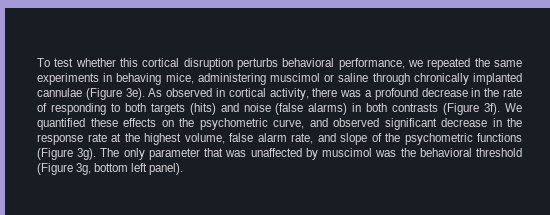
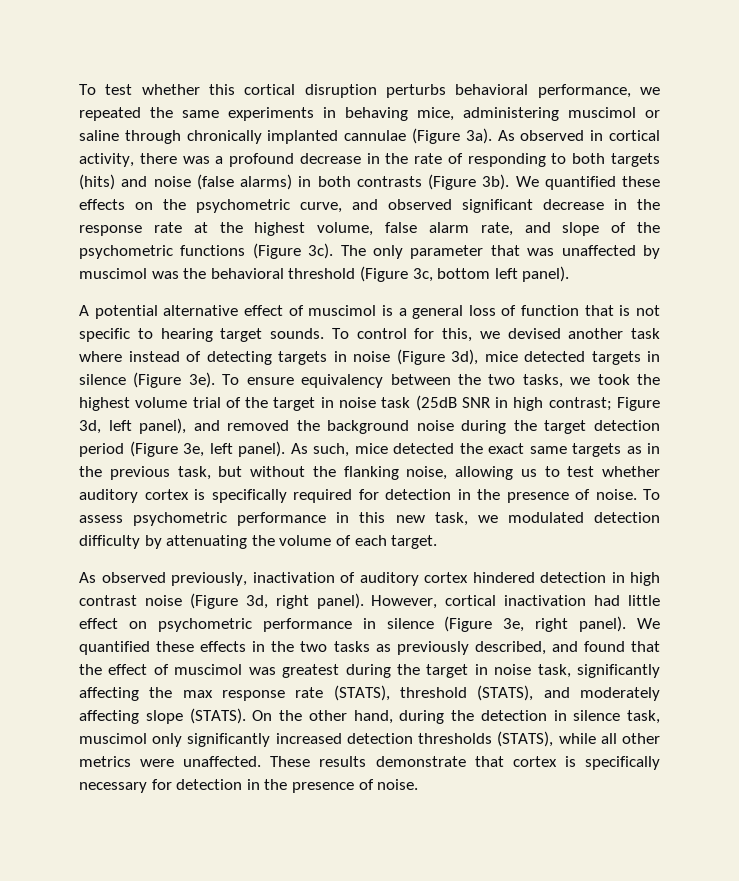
[125,88,145,100] 3e). -> [465,128,492,144] 3a).
[484,103,501,115] 3f). -> [482,174,510,190] 3b).
[77,148,97,160] 3g). -> [308,243,334,259] 3c).
[76,163,92,175] 3g, -> [412,268,433,282] 3c,
(184, 169) none -> [79,305,660,319] [79,328,660,342] [79,349,660,365] [79,372,660,388] [79,395,660,411] [79,418,660,434] [79,441,660,457] [79,466,660,480] [79,489,660,503] [79,512,660,526] [79,535,438,549] [79,572,660,586] [79,593,660,609] [79,616,660,632] [79,641,660,655] [79,664,660,678] [79,685,660,701] [79,708,660,724] [79,731,660,747] [79,756,660,770] [79,779,419,793] // A potential alternative effect of muscimol is a general loss of function that is not specific to hearing target sounds. To control for this, we devised another task where instead of detecting targets in noise (Figure 3d), mice detected targets in silence (Figure 3e). To ensure equivalency between the two tasks, we took the highest volume trial of the target in noise task (25dB SNR in high contrast; Figure 3d, left panel), and removed the background noise during the target detection period (Figure 3e, left panel). As such, mice detected the exact same targets as in the previous task, but without the flanking noise, allowing us to test whether auditory cortex is specifically required for detection in the presence of noise. To assess psychometric performance in this new task, we modulated detection difficulty by attenuating the volume of each target. // As observed previously, inactivation of auditory cortex hindered detection in high contrast noise (Figure 3d, right panel). However, cortical inactivation had little effect on psychometric performance in silence (Figure 3e, right panel). We quantified these effects in the two tasks as previously described, and found that the effect of muscimol was greatest during the target in noise task, significantly affecting the max response rate (STATS), threshold (STATS), and moderately affecting slope (STATS). On the other hand, during the detection in silence task, muscimol only significantly increased detection thresholds (STATS), while all other metrics were unaffected. These results demonstrate that cortex is specifically necessary for detection in the presence of noise.

